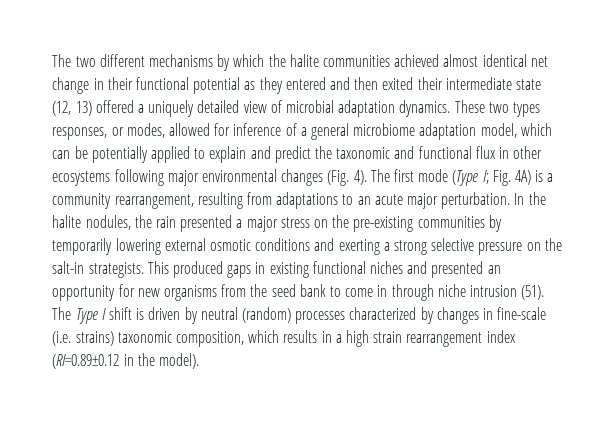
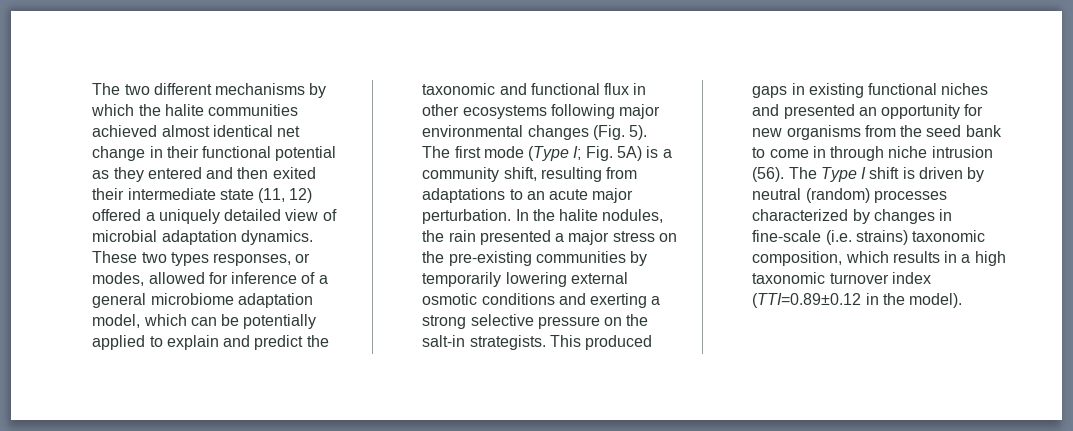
[52,101,92,116] (12, 13) -> [258,188,313,203] (11, 12)
[353,170,367,185] 4). -> [629,125,648,140] 5).
[514,170,531,185] 4A) -> [617,146,643,161] 5A)
[114,194,194,209] rearrangement, -> [503,167,537,181] shift,
[521,285,545,300] (51). -> [752,167,785,182] (56).
[373,330,516,347] [52,354,120,369] strain rearrangement index (RI=0.89±0.12 -> [752,272,931,284] [752,293,862,308] taxonomic turnover index (TTI=0.89±0.12

